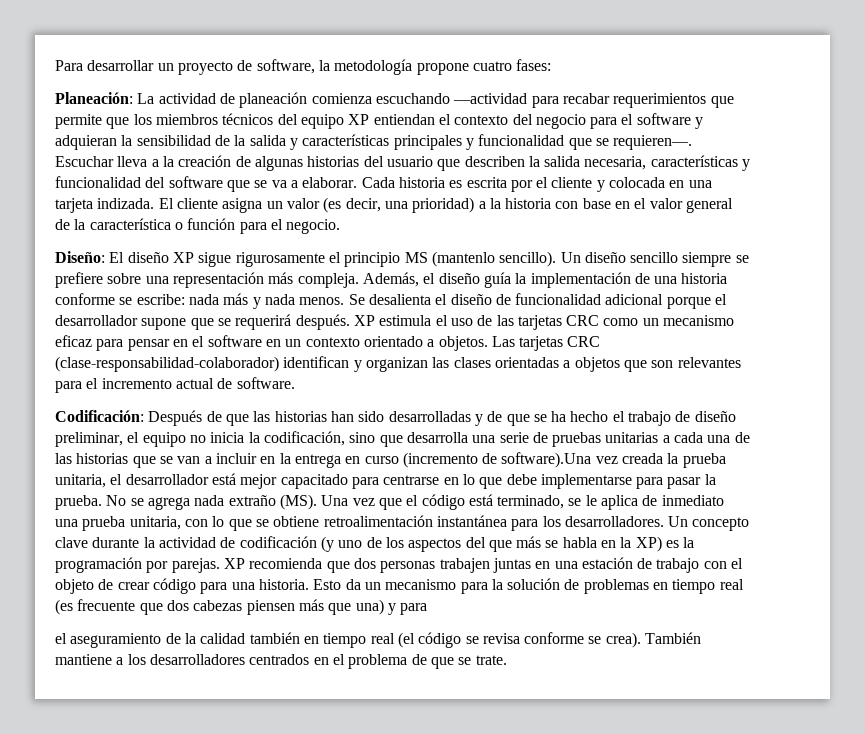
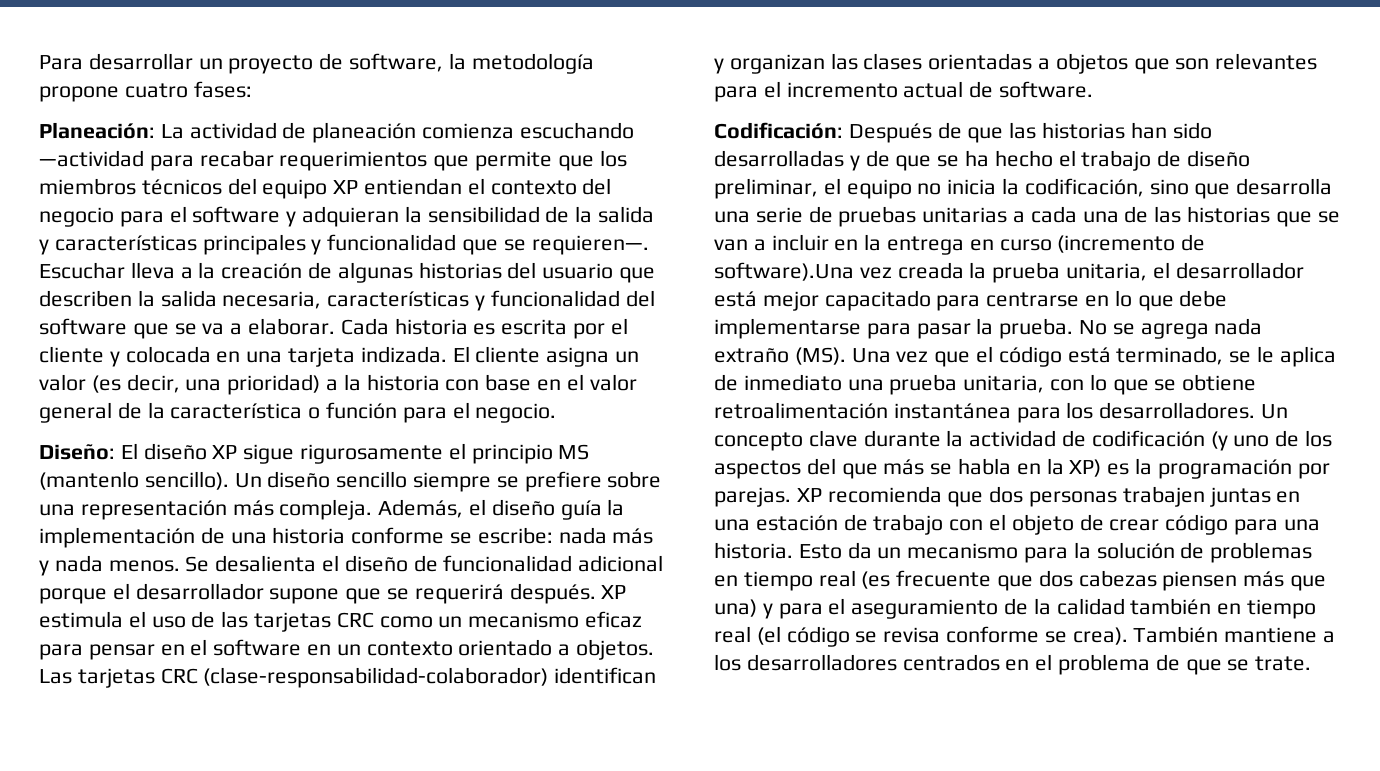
(428, 609) // -> (823, 611) none

